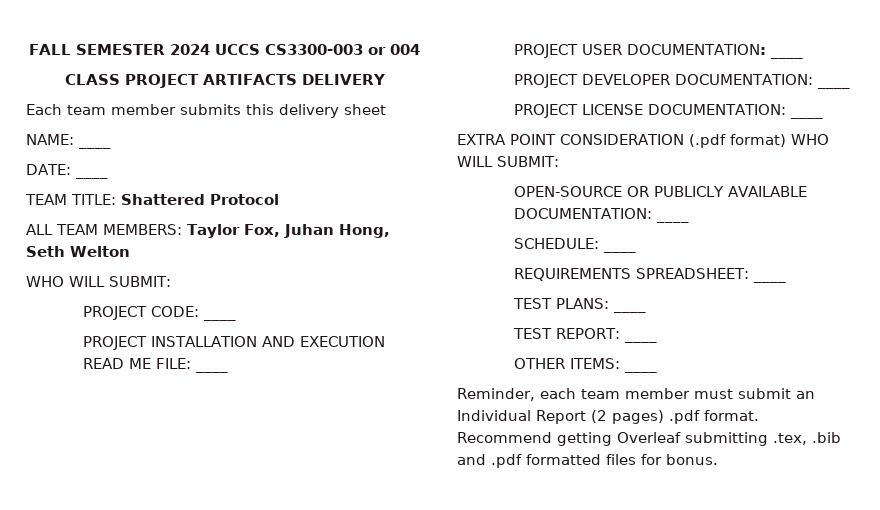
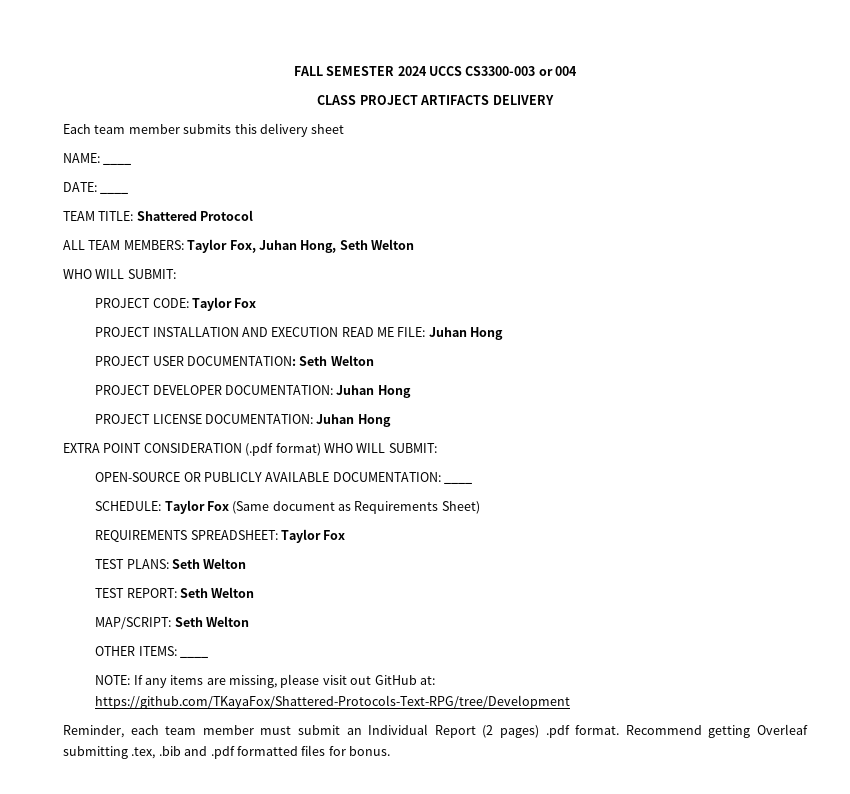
[203,317,237,321] ____ -> [191,297,257,311] Taylor Fox
[195,369,229,373] ____ -> [428,327,504,340] Juhan Hong
[770,55,804,59] ____ -> [299,355,374,366] Seth Welton
[817,85,851,89] ____ -> [336,385,411,398] Juhan Hong
[790,115,824,119] ____ -> [316,414,391,427] Juhan Hong
[603,249,637,253] ____ -> [164,500,480,514] Taylor Fox (Same document as Requirements Sheet)
[753,279,787,283] ____ -> [280,529,346,543] Taylor Fox
[613,309,647,313] ____ -> [171,558,247,569] Seth Welton
[624,339,658,343] [514,358,621,369] [624,369,658,373] ____ // OTHER ITEMS: ____ -> [179,587,255,598] [95,616,249,630] [95,646,177,656] [179,656,208,658] [95,674,435,688] [95,695,571,709] Seth Welton // MAP/SCRIPT: Seth Welton // OTHER ITEMS: ____ // NOTE: If any items are missing, please visit out GitHub at: https://github.com/TKayaFox/Shattered-Protocols-Text-RPG/tree/Development

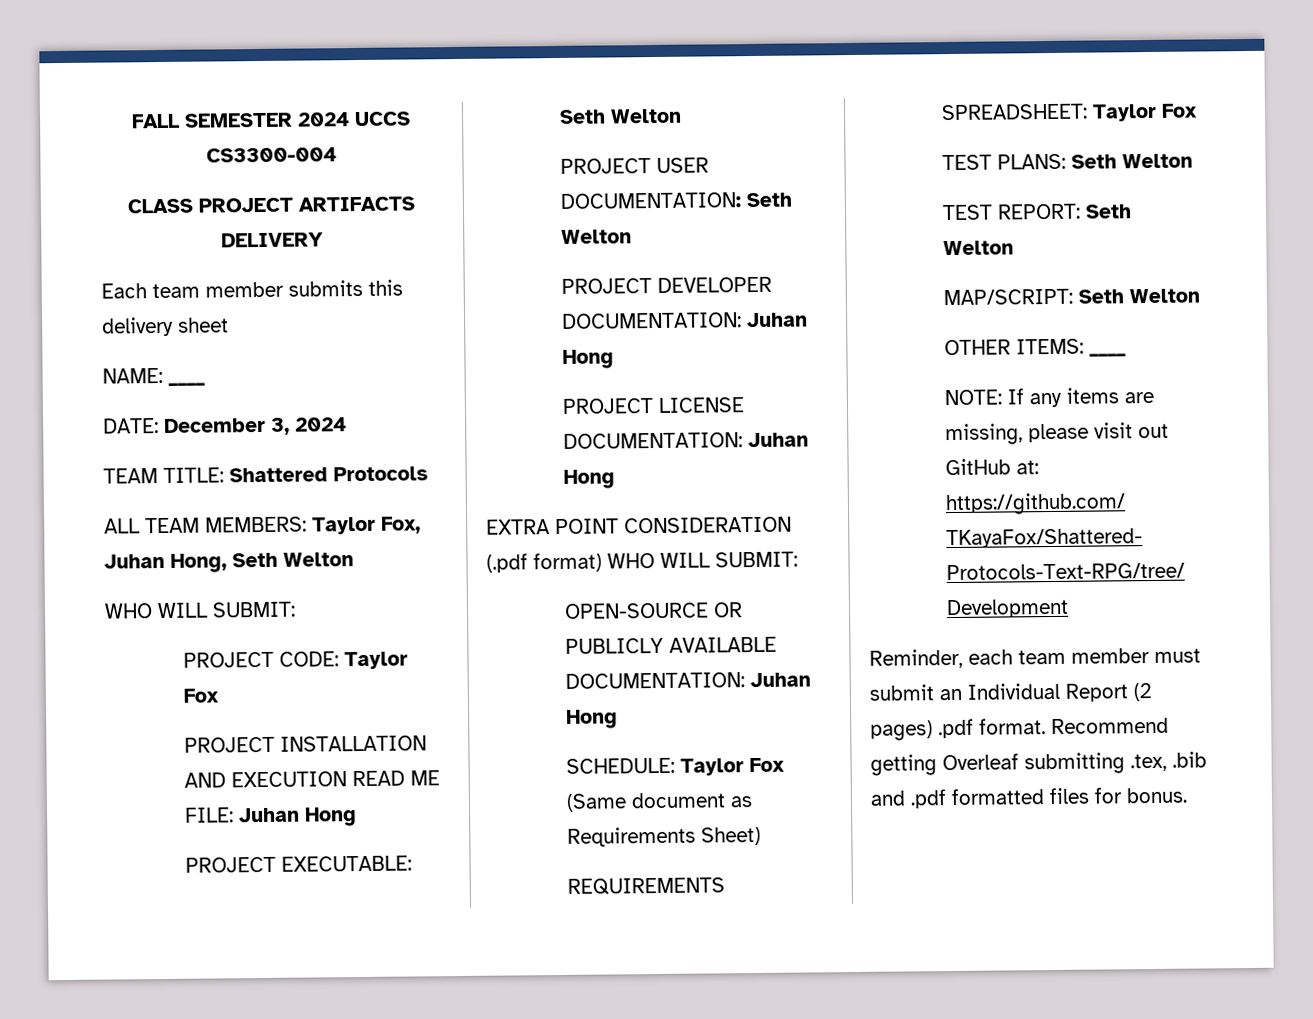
[465,66,578,76] CS3300-003 or 004 -> [205,147,337,163] CS3300-004
[100,192,129,194] ____ -> [164,417,347,435] December 3, 2024
[200,210,254,221] Protocol -> [333,466,428,482] Protocols
(504, 333) none -> [184,855,412,873] [558,108,682,124] // PROJECT EXECUTABLE: Seth Welton
[444,482,473,484] ____ -> [749,672,811,688] [565,709,618,729] Juhan Hong

